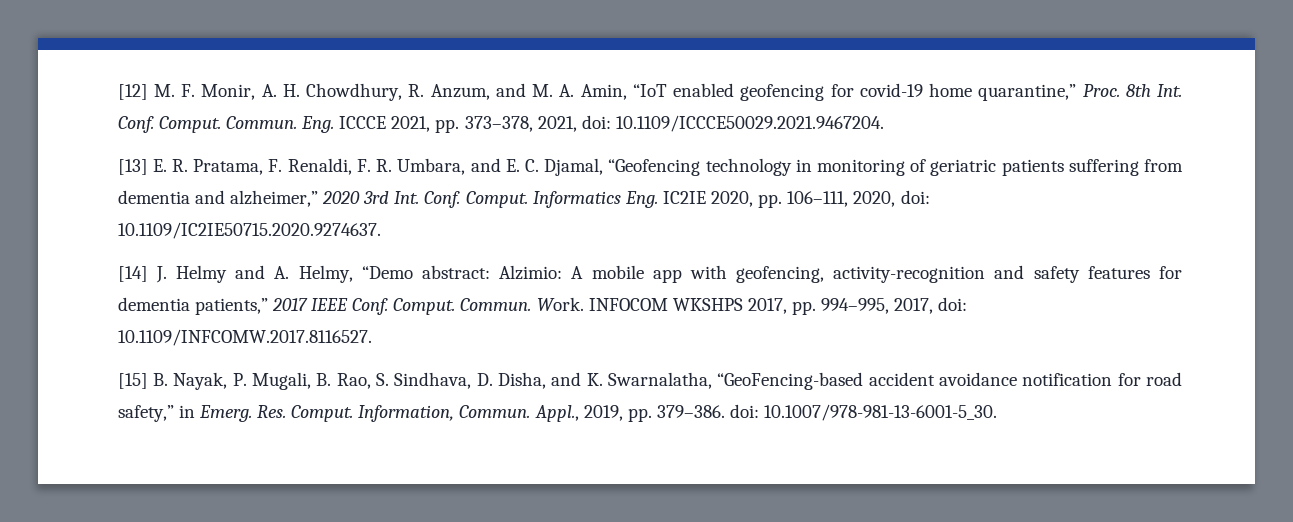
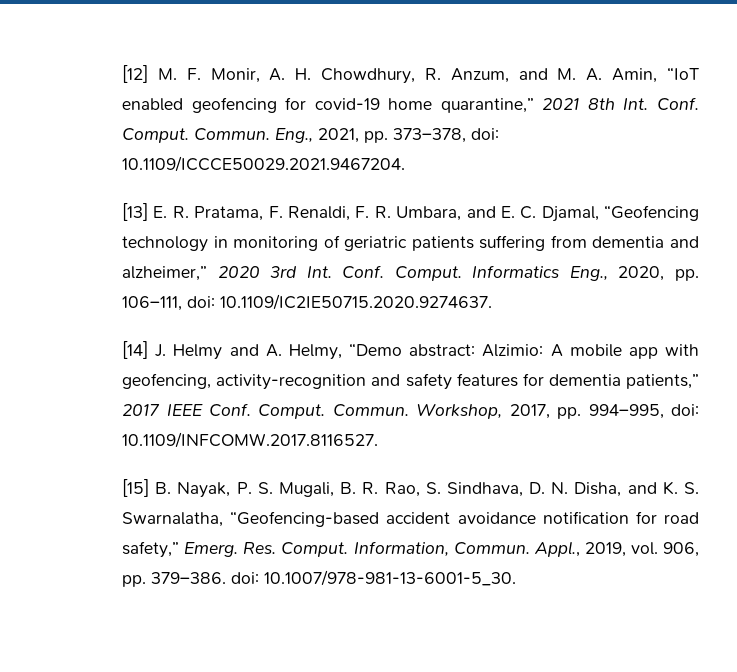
[1082,84,1120,97] Proc. -> [542,98,580,110] 2021
[301,116,387,133] Eng. ICCCE -> [275,128,314,143] Eng.,
[537,116,577,132] 2021, -> (467, 135) none
[624,191,706,208] Eng. IC2IE -> [569,266,608,281] Eng.,
[853,191,896,207] 2020, -> (183, 303) none
[536,297,743,311] Work. INFOCOM WKSHPS -> [416,404,503,419] Workshop,
[894,298,934,314] 2017, -> (664, 411) none
(247, 379) none -> [257,482,273,494] S.
(332, 379) none -> [362,482,379,494] R.
(493, 379) none -> [551,482,569,494] N.
[607,372,864,390] Swarnalatha, “GeoFencing-based -> [684,482,699,494] [122,511,380,527] S. Swarnalatha, “Geofencing-based
[178,405,195,418] in -> (180, 549) none
(623, 413) none -> [630,542,699,557] vol. 906,

